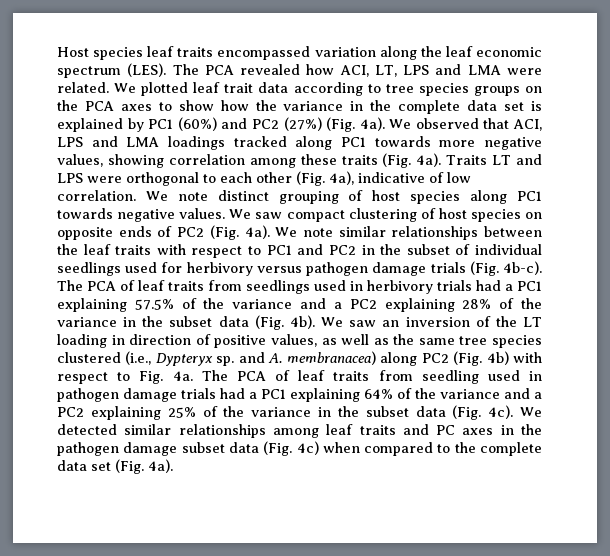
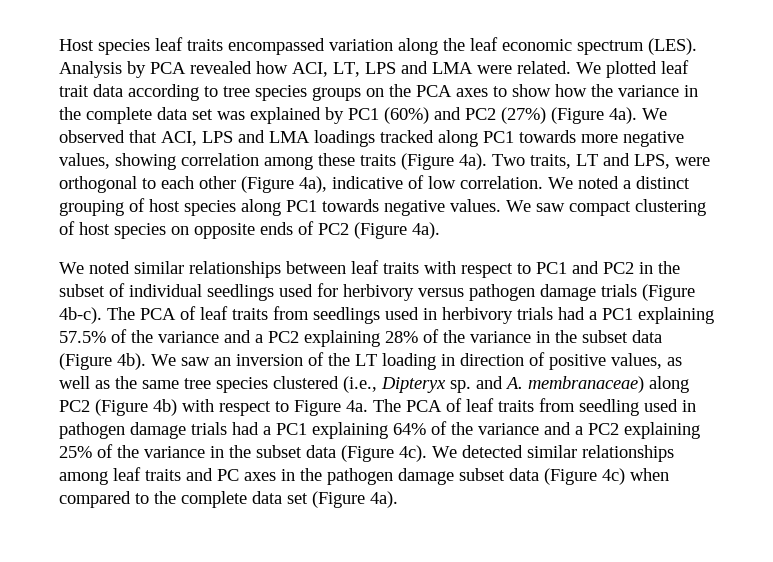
[172,64,199,75] The -> [59,61,146,78] Analysis by
[530,101,542,111] is -> [217,111,245,120] was
[326,117,356,132] (Fig. -> [551,107,604,124] (Figure
[382,153,488,168] (Fig. 4a). Traits -> [401,153,571,170] (Figure 4a). Two traits,
[57,173,83,183] LPS -> [634,154,670,169] LPS,
[296,171,325,186] (Fig. -> [241,176,294,193] (Figure
[177,192,208,201] note -> [578,176,631,189] noted a
[209,225,333,240] (Fig. 4a). We note -> [354,222,440,239] [59,261,130,274] (Figure 4a). // We noted
[57,244,78,255] the -> (346, 267) none
[469,261,499,276] (Fig. -> [642,284,695,301] (Figure
[254,315,284,330] (Fig. -> [59,353,112,370] (Figure
[155,353,213,366] Dypteryx -> [381,377,446,393] Dipteryx
[286,351,376,365] membranacea) -> [528,376,644,393] membranaceae)
[453,351,483,366] (Fig. -> [95,399,148,416] (Figure
[139,371,164,384] Fig. -> [294,400,341,416] Figure
[452,405,482,420] (Fig. -> [341,445,394,462] (Figure
[263,441,293,456] (Fig. -> [544,468,597,485] (Figure
[115,459,144,474] (Fig. -> [312,491,365,508] (Figure

